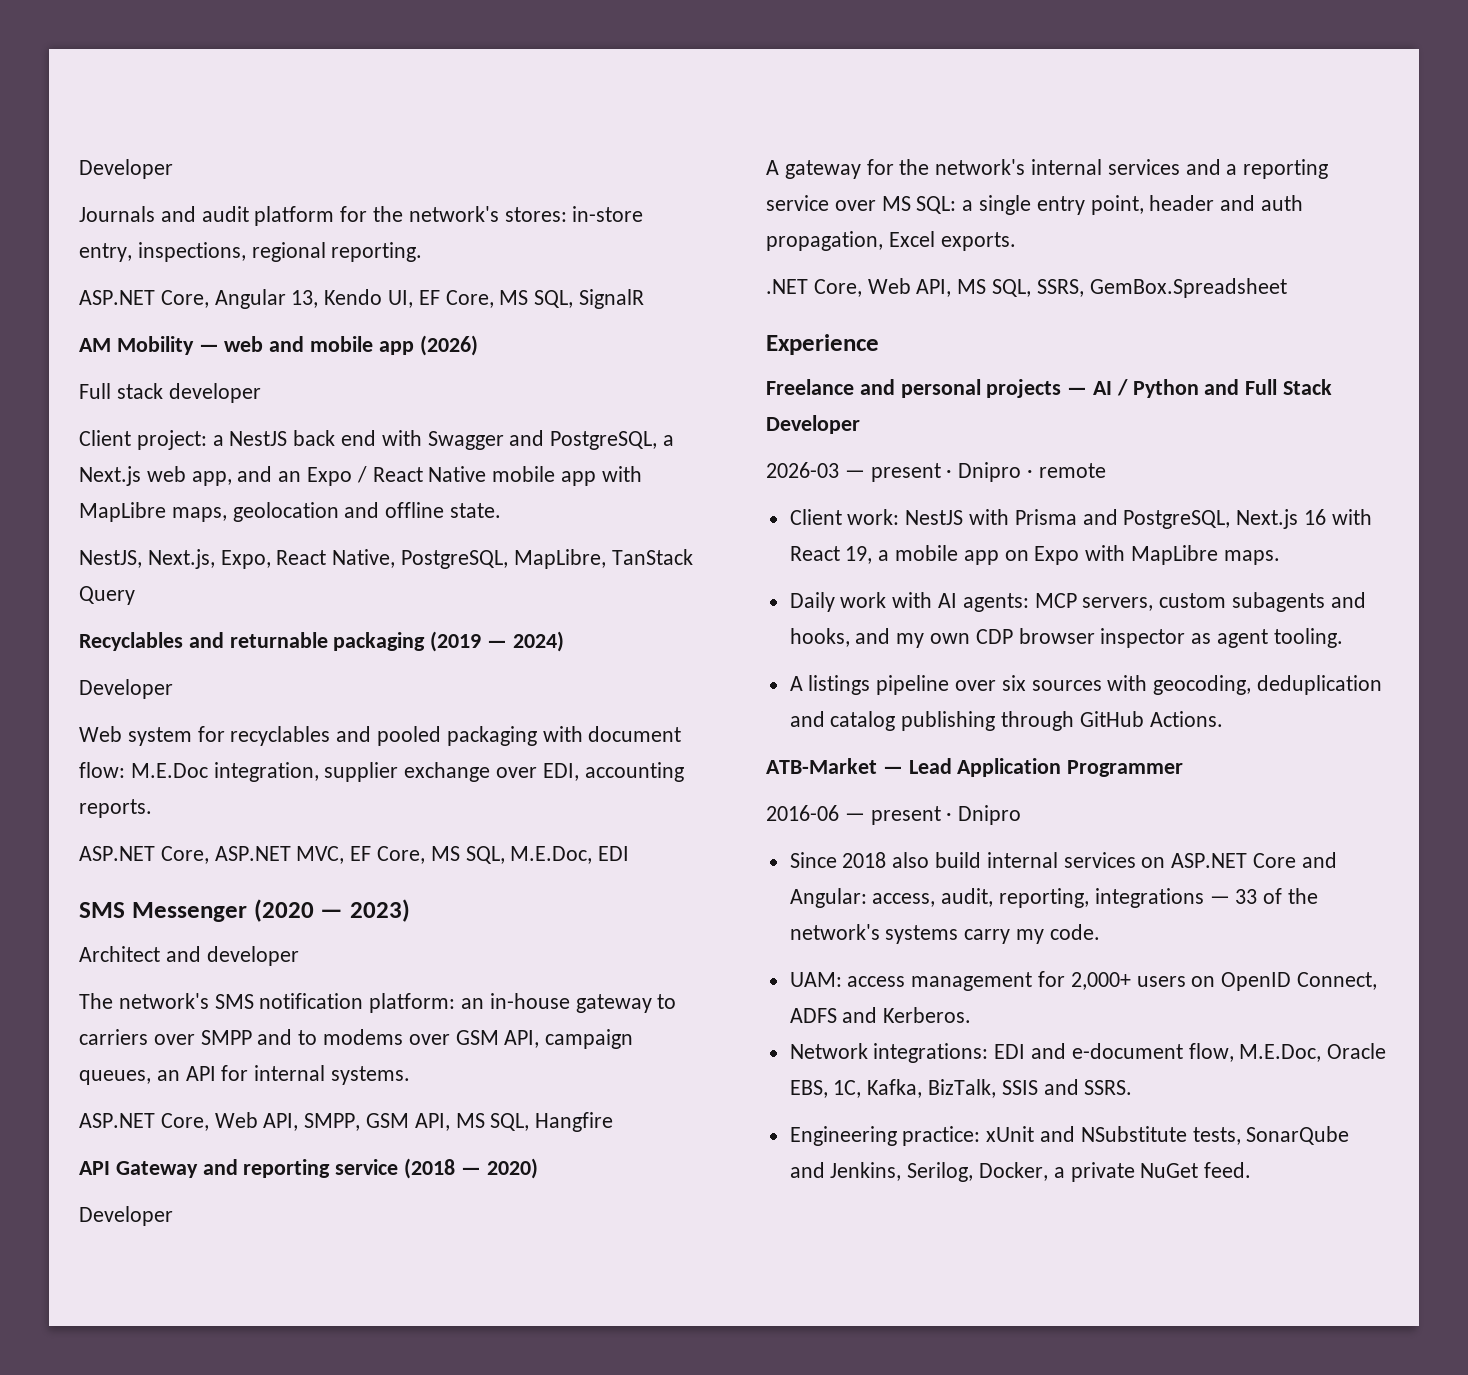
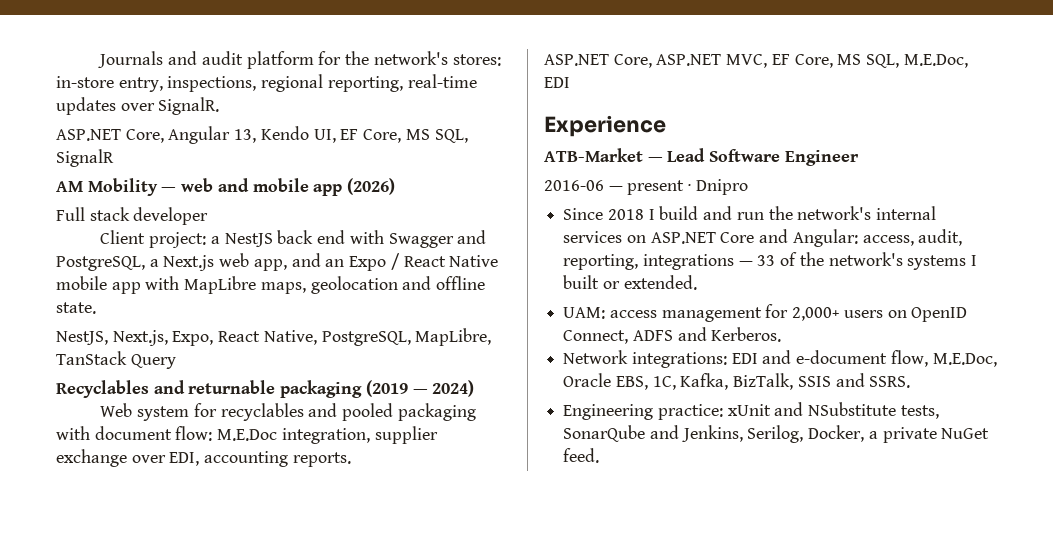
[79,159,173,179] Developer // -> (98, 59) none
[331,242,423,262] reporting. -> [327,74,477,92] [56,97,220,115] reporting, real-time updates over SignalR.
[79,679,173,699] // Developer -> (475, 388) none
[79,899,410,922] [79,946,299,966] [79,993,677,1013] [79,1029,634,1049] [79,1065,411,1085] [79,1112,614,1132] [79,1158,538,1179] [79,1206,173,1226] [766,159,1329,179] [766,195,1304,215] [766,231,1016,251] [766,278,1287,298] [766,334,879,355] [766,379,1333,398] [766,415,860,434] [766,462,1106,482] [789,509,1372,529] [789,545,1280,565] [789,592,1366,612] [789,628,1343,648] [789,675,1383,695] [789,711,1223,731] SMS Messenger (2020 — 2023) // Architect and developer // The network's SMS notification platform: an in-house gateway to carriers over SMPP and to modems over GSM API, campaign queues, an API for internal systems. // ASP.NET Core, Web API, SMPP, GSM API, MS SQL, Hangfire // API Gateway and reporting service (2018 — 2020) // Developer // A gateway for the network's internal services and a reporting service over MS SQL: a single entry point, header and auth propagation, Excel exports. // .NET Core, Web API, MS SQL, SSRS, GemBox.Spreadsheet // Experience // Freelance and personal projects — AI / Python and Full Stack Developer // 2026-03 — present · Dnipro · remote // Client work: NestJS with Prisma and PostgreSQL, Next.js 16 with React 19, a mobile app on Expo with MapLibre maps. // Daily work with AI agents: MCP servers, custom subagents and hooks, and my own CDP browser inspector as agent tooling. // A listings pipeline over six sources with geocoding, deduplication and catalog publishing through GitHub Actions. -> [544,115,666,137] Experience
[957,758,1184,777] Application Programmer -> [709,149,859,166] Software Engineer
[892,852,982,868] also build -> [648,206,872,220] I build and run the network's
[964,924,1100,944] carry my code. -> [971,255,978,266] [563,275,697,290] I built or extended.

